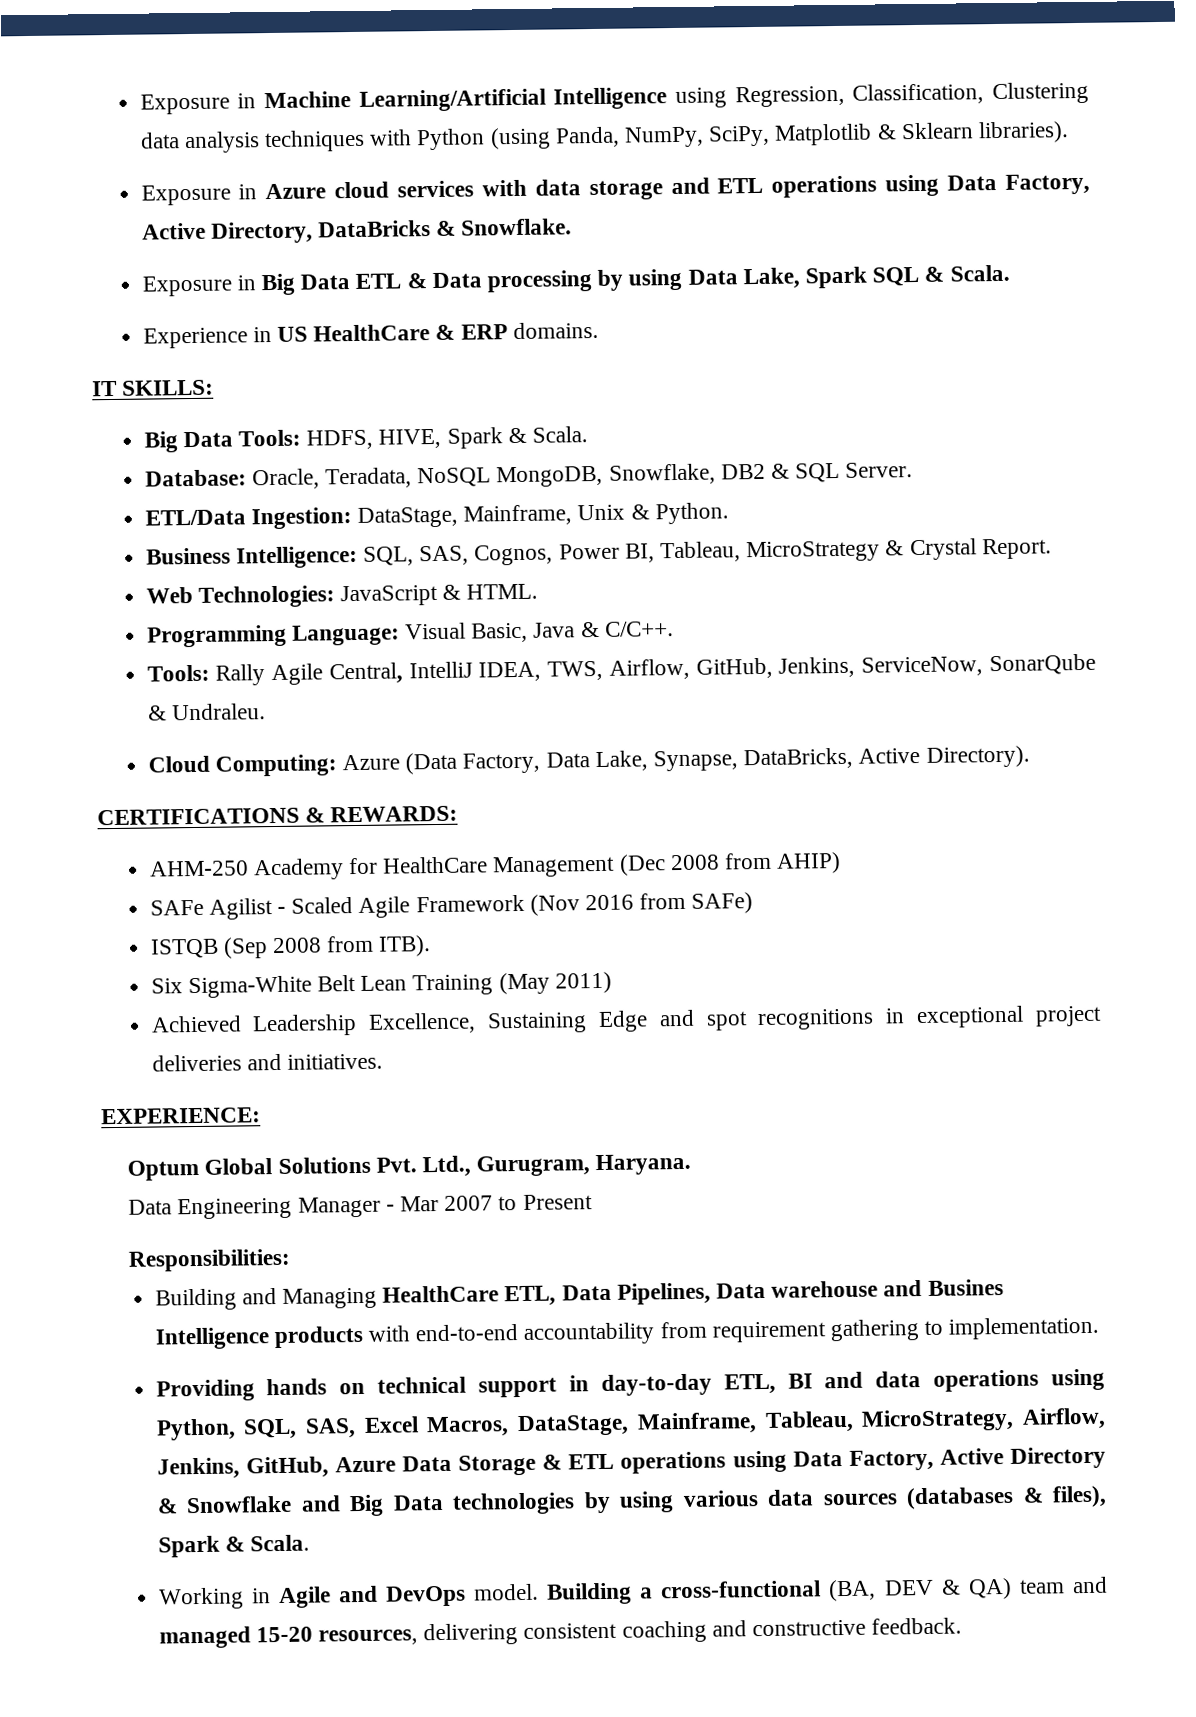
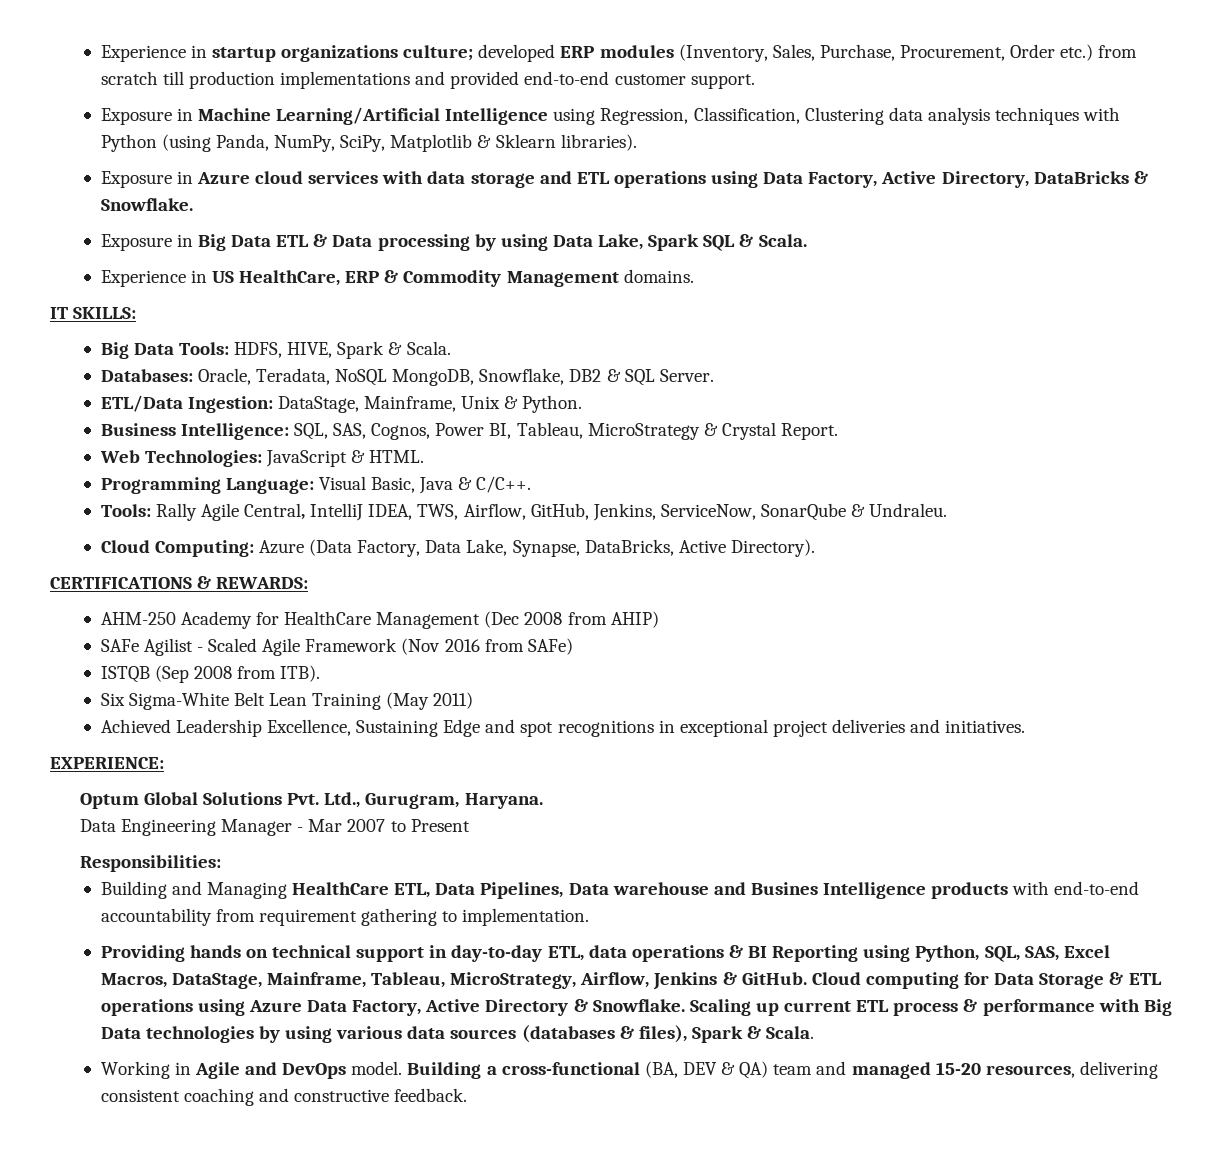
(139, 104) none -> [100,44,1138,62] [100,71,755,89] Experience in startup organizations culture; developed ERP modules (Inventory, Sales, Purchase, Procurement, Order etc.) from scratch till production implementations and provided end-to-end customer support. //
[313,324,508,342] HealthCare & ERP -> [239,270,619,287] HealthCare, ERP & Commodity Management
[144,469,247,487] Database: -> [100,369,193,382] Databases:
[787,1369,1040,1392] BI and data operations -> [588,945,859,962] data operations & BI Reporting
[156,1456,396,1480] Jenkins, GitHub, Azure -> [653,972,990,990] Jenkins & GitHub. Cloud computing for
(787, 1461) none -> [248,1000,302,1012] Azure
[185,1495,341,1514] Snowflake and -> [592,999,1140,1016] Snowflake. Scaling up current ETL process & performance with

